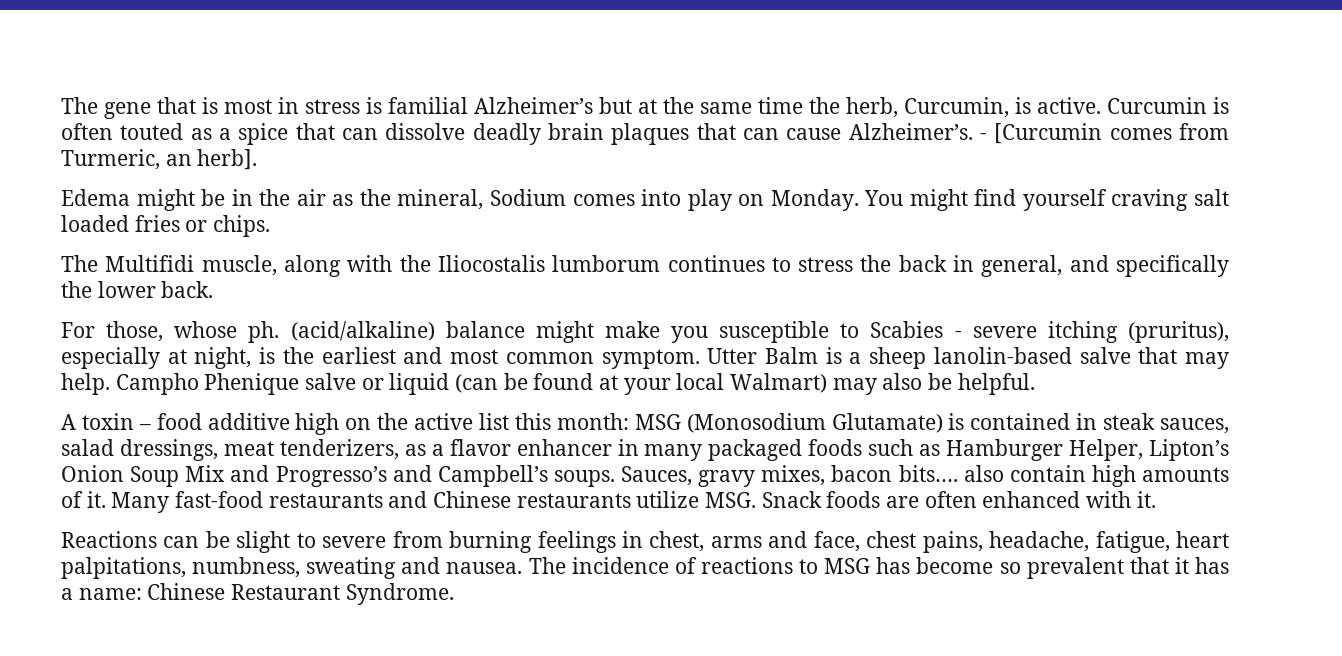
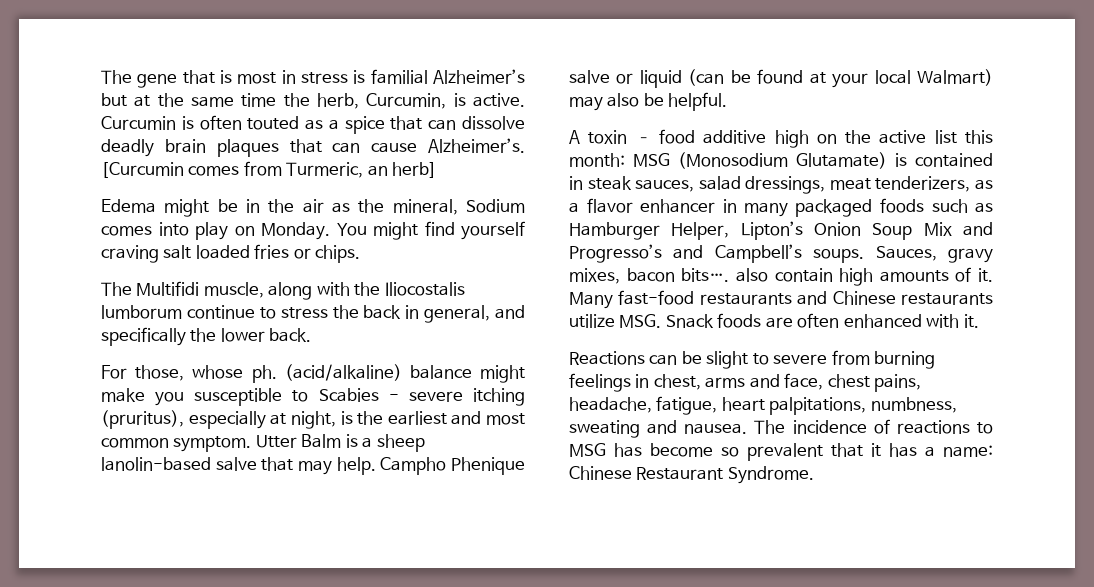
[980,133,988,140] - -> (525, 145) none
[197,149,258,170] herb]. -> [392,162,438,178] herb]
[667,255,765,272] continues -> [186,305,255,319] continue

